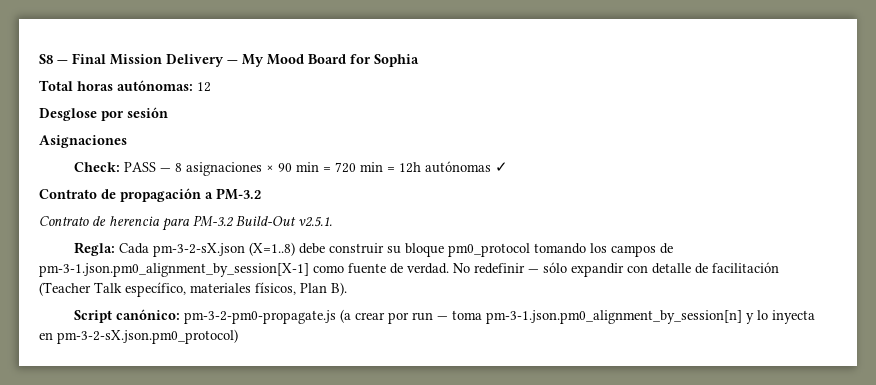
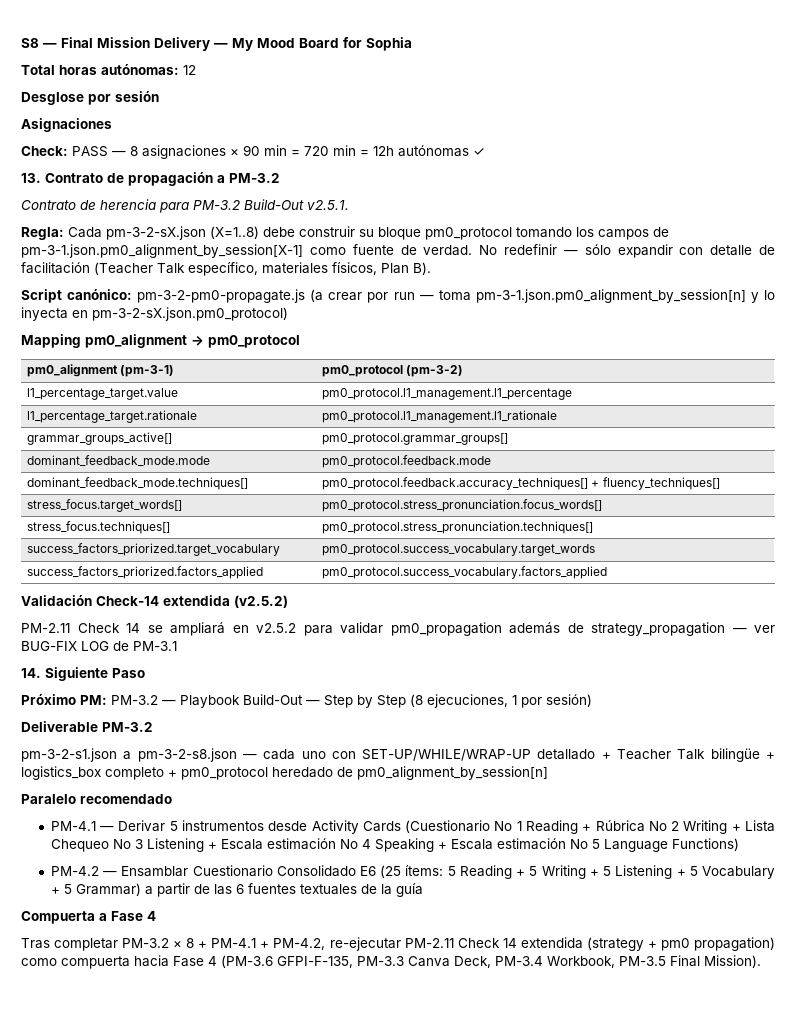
(509, 167) none -> [21,173,41,183] 13.
(238, 336) none -> [21,334,300,348] [27,364,175,377] [322,365,464,377] [27,388,179,400] [322,388,573,400] [27,410,198,423] [322,410,558,423] [27,432,173,445] [322,433,509,445] [27,455,211,466] [322,455,492,468] [27,477,249,490] [322,477,720,490] [27,499,183,512] [322,499,603,512] [27,521,171,534] [322,521,594,534] [27,543,281,556] [322,544,596,556] [27,566,264,579] [322,566,608,579] [21,595,288,608] [21,622,775,636] [21,641,177,651] [21,667,145,681] [21,694,592,708] [21,721,153,732] [21,748,775,762] [21,766,548,780] [21,794,172,804] [50,820,776,834] [50,838,739,852] [50,865,776,879] [50,883,423,897] [21,911,156,924] [21,937,775,951] [21,955,761,969] // Mapping pm0_alignment → pm0_protocol // pm0_alignment (pm-3-1) | pm0_protocol (pm-3-2) // l1_percentage_target.value | pm0_protocol.l1_management.l1_percentage // l1_percentage_target.rationale | pm0_protocol.l1_management.l1_rationale // grammar_groups_active[] | pm0_protocol.grammar_groups[] // dominant_feedback_mode.mode | pm0_protocol.feedback.mode // dominant_feedback_mode.techniques[] | pm0_protocol.feedback.accuracy_techniques[] + fluency_techniques[] // stress_focus.target_words[] | pm0_protocol.stress_pronunciation.focus_words[] // stress_focus.techniques[] | pm0_protocol.stress_pronunciation.techniques[] // success_factors_priorized.target_vocabulary | pm0_protocol.success_vocabulary.target_words // success_factors_priorized.factors_applied | pm0_protocol.success_vocabulary.factors_applied // Validación Check-14 extendida (v2.5.2) // PM-2.11 Check 14 se ampliará en v2.5.2 para validar pm0_propagation además de strategy_propagation — ver BUG-FIX LOG de PM-3.1 // 14. Siguiente Paso // Próximo PM: PM-3.2 — Playbook Build-Out — Step by Step (8 ejecuciones, 1 por sesión) // Deliverable PM-3.2 // pm-3-2-s1.json a pm-3-2-s8.json — cada uno con SET-UP/WHILE/WRAP-UP detallado + Teacher Talk bilingüe + logistics_box completo + pm0_protocol heredado de pm0_alignment_by_session[n] // Paralelo recomendado // PM-4.1 — Derivar 5 instrumentos desde Activity Cards (Cuestionario No 1 Reading + Rúbrica No 2 Writing + Lista Chequeo No 3 Listening + Escala estimación No 4 Speaking + Escala estimación No 5 Language Functions) // PM-4.2 — Ensamblar Cuestionario Consolidado E6 (25 ítems: 5 Reading + 5 Writing + 5 Listening + 5 Vocabulary + 5 Grammar) a partir de las 6 fuentes textuales de la guía // Compuerta a Fase 4 // Tras completar PM-3.2 × 8 + PM-4.1 + PM-4.2, re-ejecutar PM-2.11 Check 14 extendida (strategy + pm0 propagation) como compuerta hacia Fase 4 (PM-3.6 GFPI-F-135, PM-3.3 Canva Deck, PM-3.4 Workbook, PM-3.5 Final Mission).

